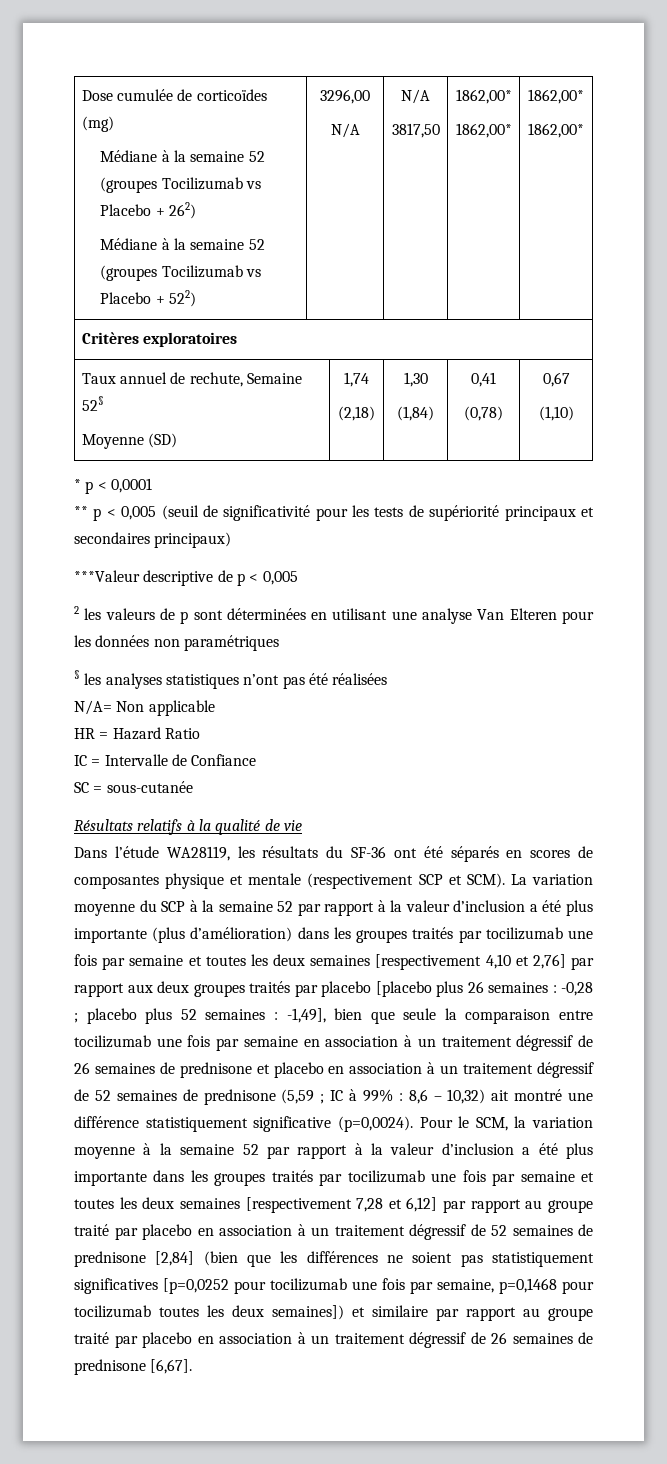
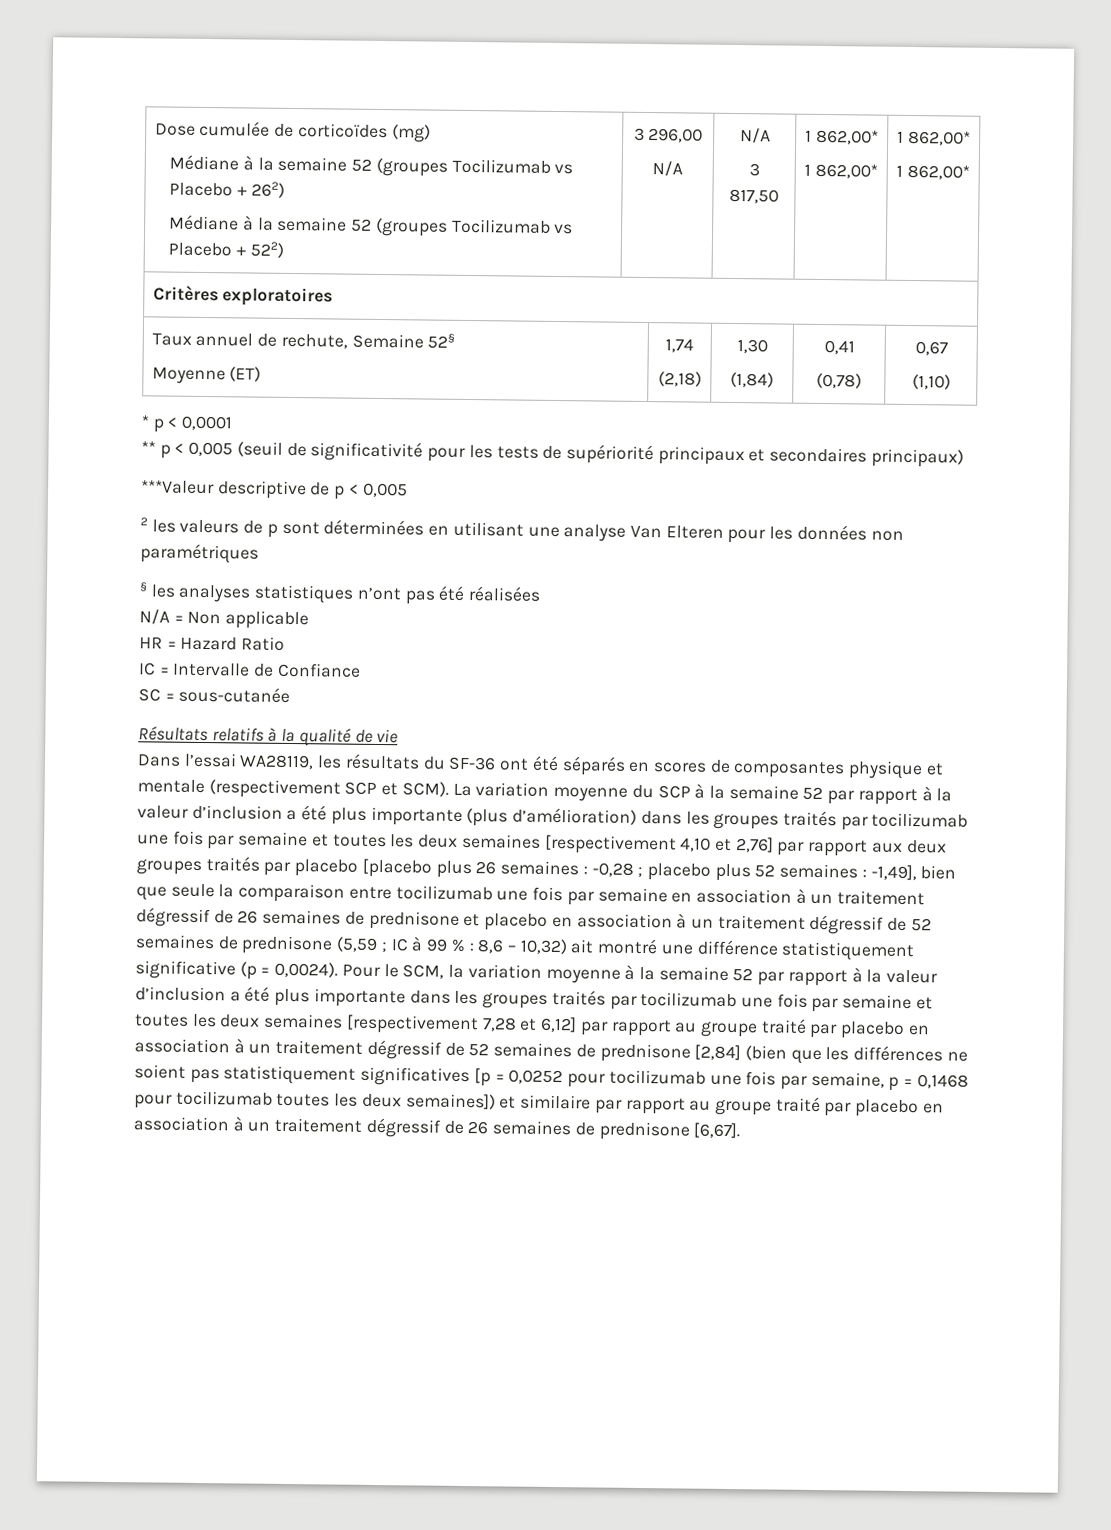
[320,89,370,104] 3296,00 -> [633,127,704,143] 3 296,00
[391,123,440,138] [455,89,512,104] [455,123,512,138] [528,89,584,104] [528,123,584,138] 3817,50 | 1862,00* // 1862,00* | 1862,00* // 1862,00* -> [748,163,760,177] [729,188,779,204] [805,129,879,145] [804,163,878,179] [897,130,971,146] [896,164,970,180] 3 817,50 | 1 862,00* // 1 862,00* | 1 862,00* // 1 862,00*
[147,433,177,448] (SD) -> [229,366,262,382] (ET)
[74,700,112,715] N/A= -> [139,609,184,625] N/A =
[114,846,159,858] l’étude -> [183,752,237,768] l’essai
[362,1089,393,1102] 99% -> [426,938,466,952] 99 %
[337,1116,413,1132] (p=0,0024). -> [239,961,339,980] (p = 0,0024).
[163,1278,229,1294] [p=0,0252 -> [473,1068,564,1087] [p = 0,0252
[499,1278,557,1294] p=0,1468 -> [888,1074,969,1091] p = 0,1468

